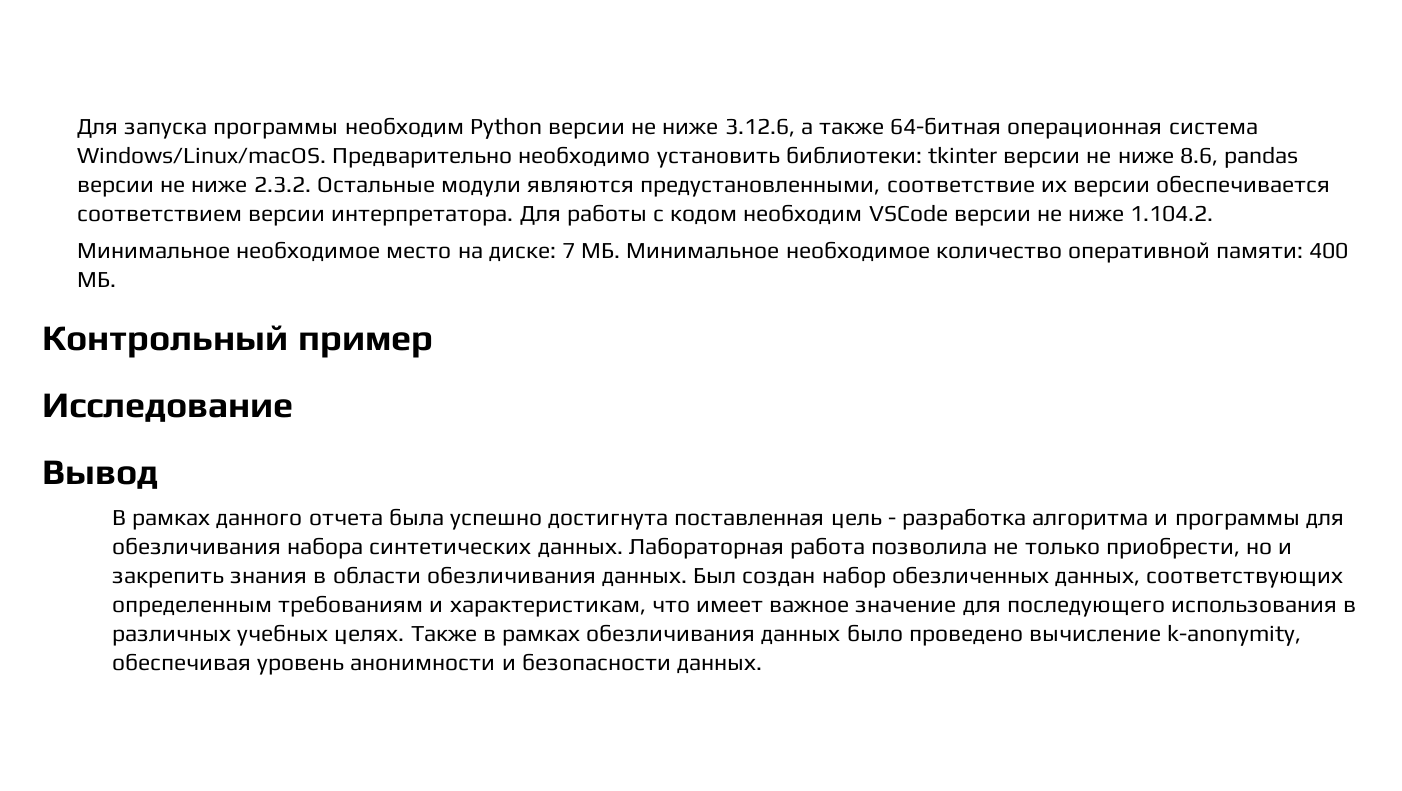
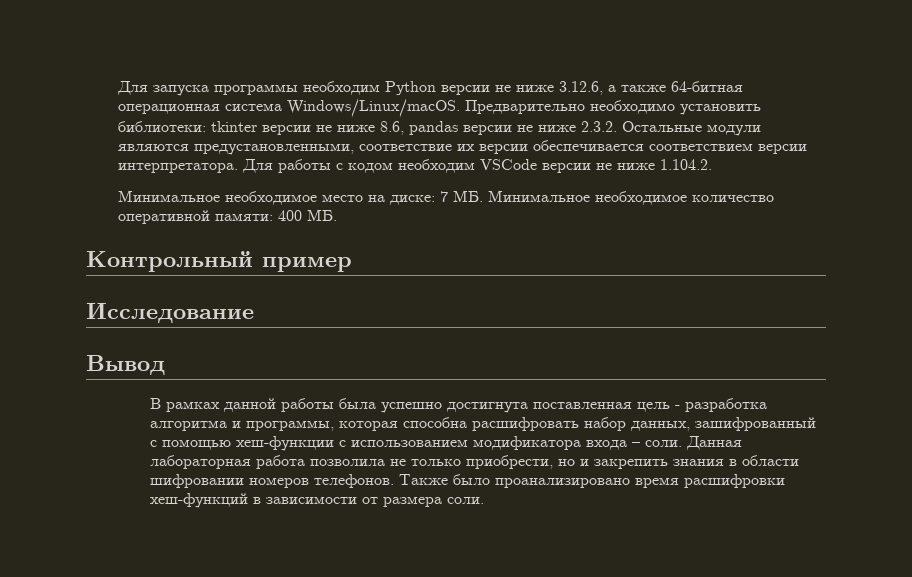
[216,513,383,529] данного отчета -> [223,398,334,412] данной работы
[1174,513,1344,530] [111,537,784,559] программы для обезличивания набора синтетических данных. Лабораторная -> [245,417,816,431] [149,436,742,451] [149,455,251,469] программы, которая способна расшифровать набор данных, зашифрованный с помощью хеш-функции с использованием модификатора входа – соли. Данная лабораторная
[426,566,1344,588] [111,595,1357,617] [111,624,1302,646] [111,653,762,675] обезличивания данных. Был создан набор обезличенных данных, соответствующих определенным требованиям и характеристикам, что имеет важное значение для последующего использования в различных учебных целях. Также в рамках обезличивания данных было проведено вычисление k-anonymity, обеспечивая уровень анонимности и безопасности данных. -> [149,474,785,488] [149,493,484,508] шифровании номеров телефонов. Также было проанализировано время расшифровки хеш-функций в зависимости от размера соли.

